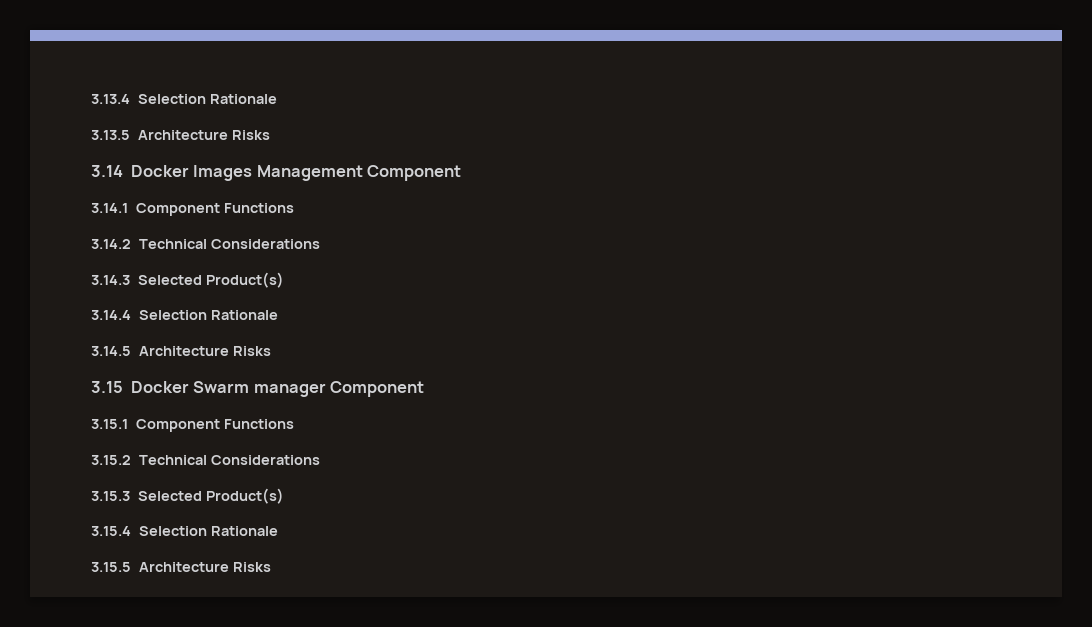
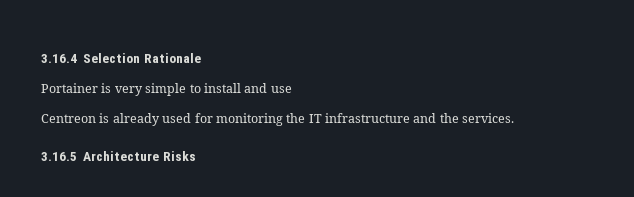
[91,94,277,104] [91,130,270,140] [91,165,462,181] [91,203,294,216] [91,239,320,249] [91,272,284,288] [91,310,278,320] [91,346,271,356] [91,381,425,397] [91,419,294,432] [91,455,320,465] [91,488,284,504] [91,526,278,536] [91,562,131,572] 3.13.4 Selection Rationale // 3.13.5 Architecture Risks // 3.14 Docker Images Management Component // 3.14.1 Component Functions // 3.14.2 Technical Considerations // 3.14.3 Selected Product(s) // 3.14.4 Selection Rationale // 3.14.5 Architecture Risks // 3.15 Docker Swarm manager Component // 3.15.1 Component Functions // 3.15.2 Technical Considerations // 3.15.3 Selected Product(s) // 3.15.4 Selection Rationale // 3.15.5 -> [41,53,201,63] [41,83,292,96] [41,113,515,126] [41,152,77,161] 3.16.4 Selection Rationale // Portainer is very simple to install and use // Centreon is already used for monitoring the IT infrastructure and the services. // 3.16.5

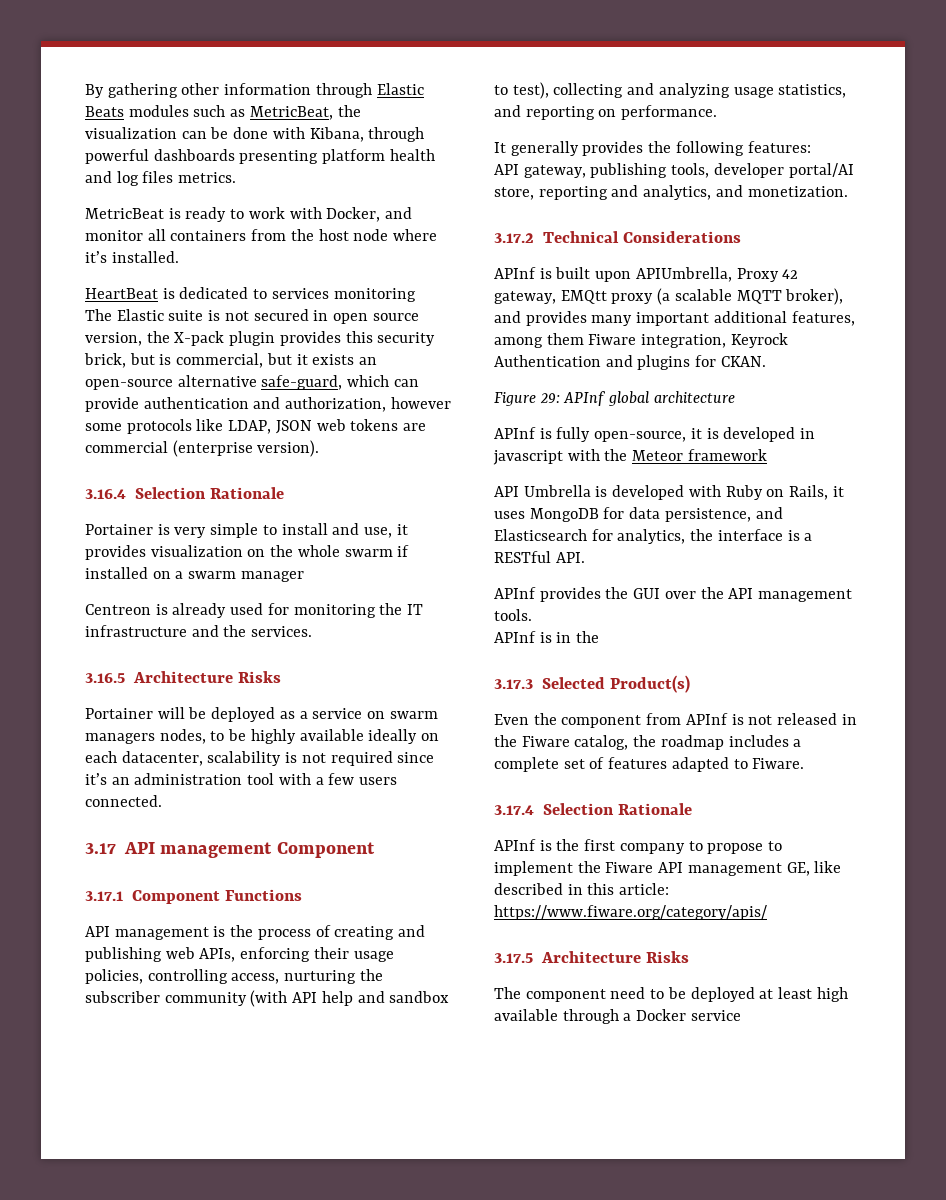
(41, 58) none -> [85,83,424,98] [85,105,361,120] [85,127,425,142] [85,149,435,164] [85,171,237,186] [85,207,413,222] [85,229,438,241] [85,251,179,263] [85,287,416,302] [85,309,419,324] [85,331,436,346] [84,353,378,368] [85,375,419,390] [85,397,451,412] [85,419,427,434] [85,440,320,457] By gathering other information through Elastic Beats modules such as MetricBeat, the visualization can be done with Kibana, through powerful dashboards presenting platform health and log files metrics. // MetricBeat is ready to work with Docker, and monitor all containers from the host node where it’s installed. // HeartBeat is dedicated to services monitoring // The Elastic suite is not secured in open source version, the X-pack plugin provides this security brick, but is commercial, but it exists an open-source alternative safe-guard, which can provide authentication and authorization, however some protocols like LDAP, JSON web tokens are commercial (enterprise version). //
[270,86,292,93] use -> [364,524,408,538] [85,545,410,560] [85,567,304,582] use, it provides visualization on the whole swarm if installed on a swarm manager
(196, 156) none -> [85,707,438,722] [85,729,440,744] [85,751,435,766] [85,773,398,785] [85,795,162,807] [85,842,375,858] [85,889,302,904] [85,925,426,940] [85,947,394,962] [85,969,383,984] [85,990,450,1007] [494,82,847,99] [494,105,718,120] [494,141,811,156] [494,163,854,178] [494,185,848,200] [494,231,741,243] [494,267,799,282] [494,288,844,305] [494,311,855,326] [494,333,788,348] [494,355,766,370] [494,391,735,406] [494,427,816,442] [493,449,767,465] [494,485,844,500] [494,507,783,522] [494,529,813,544] [494,551,585,563] [494,587,853,602] [494,609,532,621] [494,631,600,643] [494,675,690,693] [494,713,857,728] [494,735,802,750] [494,757,805,772] [494,803,692,815] [494,839,783,854] [494,861,842,876] [494,883,670,895] [494,905,767,920] [494,951,689,963] [494,987,848,1002] [494,1009,741,1024] // Portainer will be deployed as a service on swarm managers nodes, to be highly available ideally on each datacenter, scalability is not required since it’s an administration tool with a few users connected. // 3.17 API management Component // 3.17.1 Component Functions // API management is the process of creating and publishing web APIs, enforcing their usage policies, controlling access, nurturing the subscriber community (with API help and sandbox to test), collecting and analyzing usage statistics, and reporting on performance. // It generally provides the following features: // API gateway, publishing tools, developer portal/AI store, reporting and analytics, and monetization. // 3.17.2 Technical Considerations // APInf is built upon APIUmbrella, Proxy 42 gateway, EMQtt proxy (a scalable MQTT broker), and provides many important additional features, among them Fiware integration, Keyrock Authentication and plugins for CKAN. // Figure 29: APInf global architecture // APInf is fully open-source, it is developed in javascript with the Meteor framework // API Umbrella is developed with Ruby on Rails, it uses MongoDB for data persistence, and Elasticsearch for analytics, the interface is a RESTful API. // APInf provides the GUI over the API management tools. // APInf is in the // 3.17.3 Selected Product(s) // Even the component from APInf is not released in the Fiware catalog, the roadmap includes a complete set of features adapted to Fiware. // 3.17.4 Selection Rationale // APInf is the first company to propose to implement the Fiware API management GE, like described in this article: https://www.fiware.org/category/apis/ // 3.17.5 Architecture Risks // The component need to be deployed at least high available through a Docker service

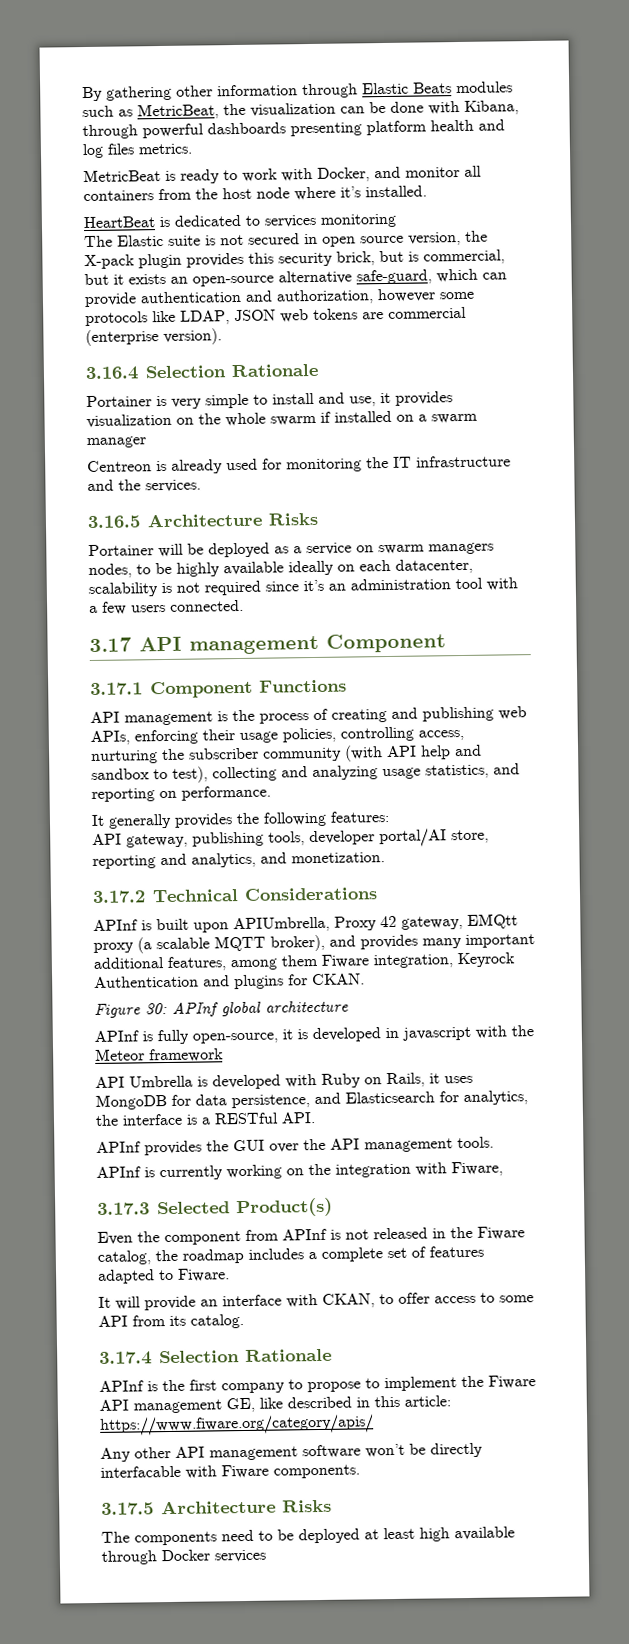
[539,393,560,404] 29: -> [145,1003,167,1015] 30:
[556,631,600,643] in the -> [159,1161,503,1181] currently working on the integration with Fiware,
(805, 763) none -> [98,1292,534,1311] [98,1313,244,1329] // It will provide an interface with CKAN, to offer access to some API from its catalog.
(767, 912) none -> [100,1442,483,1462] [100,1464,360,1479] // Any other API management software won’t be directly interfacable with Fiware components.
[525,989,606,1002] component -> [134,1531,217,1546] components
[623,1009,741,1021] a Docker service -> [161,1549,266,1563] Docker services

